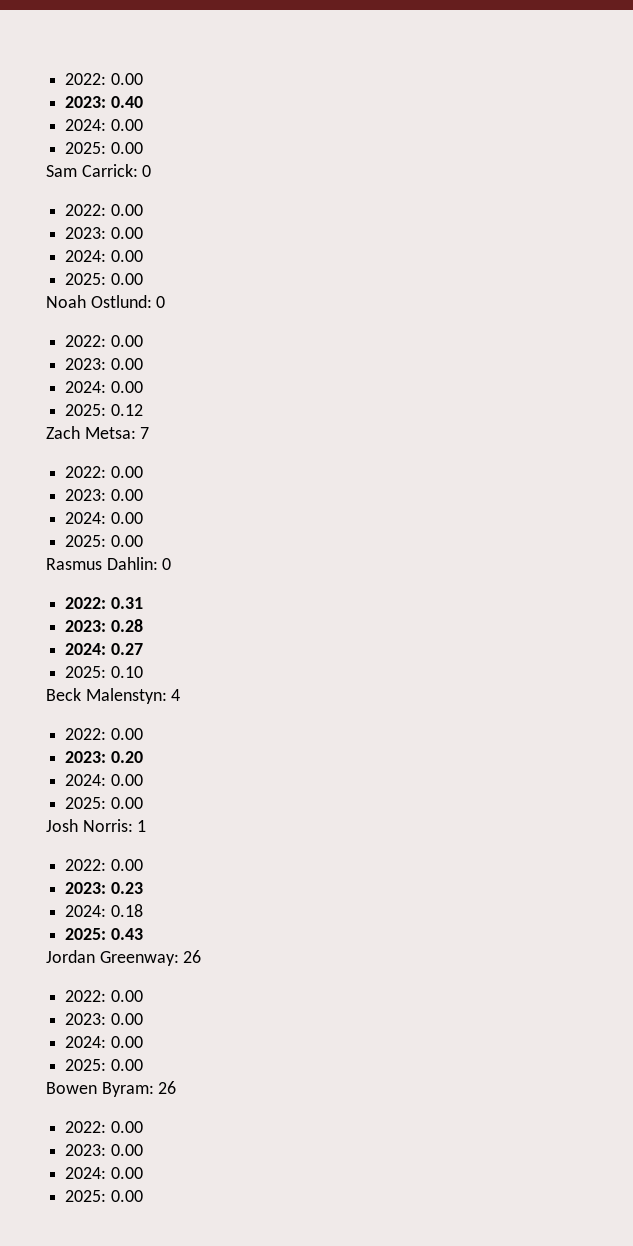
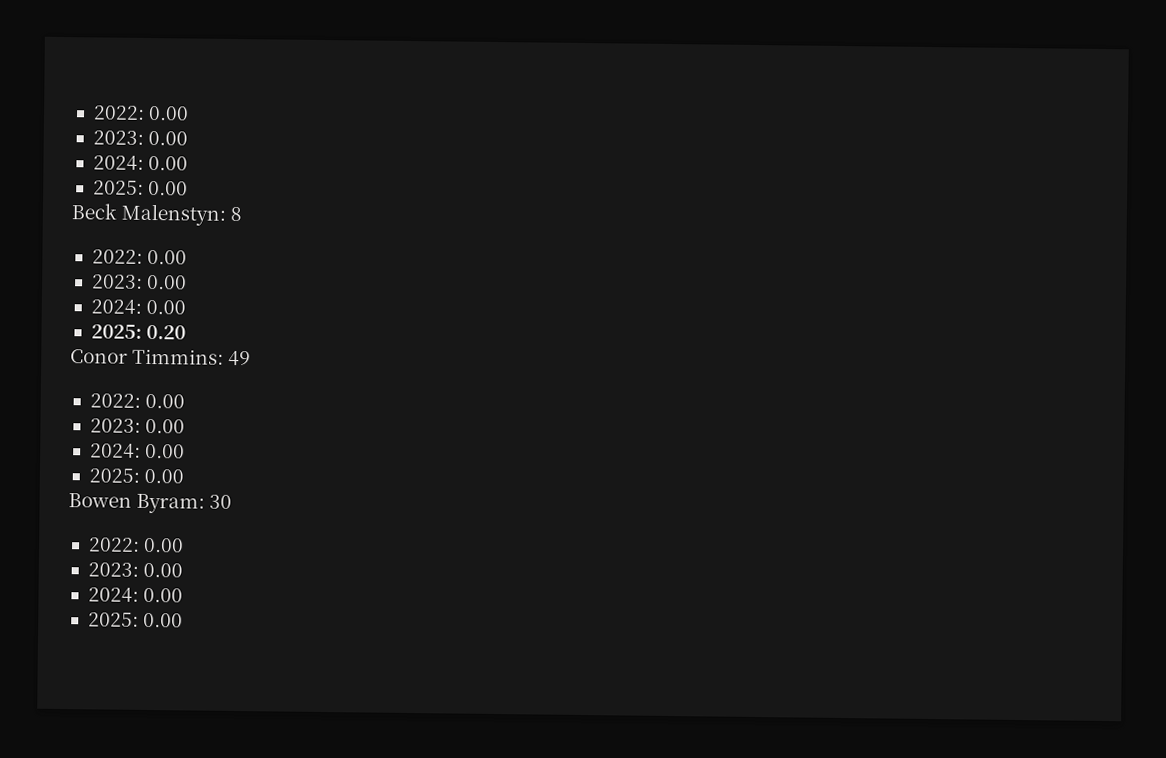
[65,73,143,85] [65,96,143,108] [65,119,143,131] [65,142,143,154] [46,164,152,177] [65,204,143,216] [65,227,143,239] [65,250,143,262] [65,273,143,285] [46,295,166,308] [65,335,143,347] [65,358,143,370] [65,381,143,393] [65,404,143,416] [46,426,150,439] [65,466,143,478] [65,489,143,501] [65,512,143,524] [65,535,143,547] [46,557,172,570] [65,597,143,609] [65,619,143,632] [65,643,143,655] [65,666,143,678] [46,688,181,704] [65,728,143,740] [65,751,143,763] [65,774,143,786] [65,797,143,809] [46,819,147,832] [65,859,143,871] [65,882,143,894] [65,904,143,917] [65,928,143,940] [46,950,202,966] 2022: 0.00 // 2023: 0.40 // 2024: 0.00 // 2025: 0.00 // Sam Carrick: 0 // 2022: 0.00 // 2023: 0.00 // 2024: 0.00 // 2025: 0.00 // Noah Ostlund: 0 // 2022: 0.00 // 2023: 0.00 // 2024: 0.00 // 2025: 0.12 // Zach Metsa: 7 // 2022: 0.00 // 2023: 0.00 // 2024: 0.00 // 2025: 0.00 // Rasmus Dahlin: 0 // 2022: 0.31 // 2023: 0.28 // 2024: 0.27 // 2025: 0.10 // Beck Malenstyn: 4 // 2022: 0.00 // 2023: 0.20 // 2024: 0.00 // 2025: 0.00 // Josh Norris: 1 // 2022: 0.00 // 2023: 0.23 // 2024: 0.18 // 2025: 0.43 // Jordan Greenway: 26 -> [92,105,190,121] [92,130,189,146] [92,155,189,171] [92,180,189,196] [71,203,243,226] [91,249,188,265] [91,274,188,290] [90,299,187,315] [90,324,187,340] [70,348,252,367] 2022: 0.00 // 2023: 0.00 // 2024: 0.00 // 2025: 0.00 // Beck Malenstyn: 8 // 2022: 0.00 // 2023: 0.00 // 2024: 0.00 // 2025: 0.20 // Conor Timmins: 49
[158,1081,177,1094] 26 -> [209,494,233,509] 30

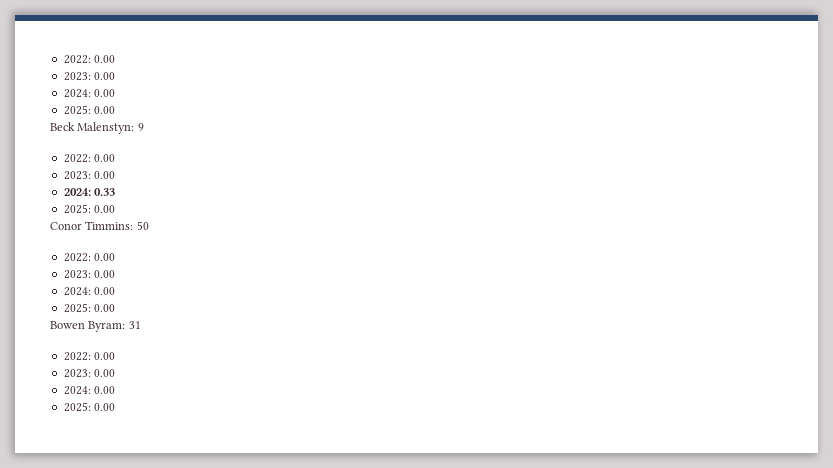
[230,206,243,222] [91,249,188,265] [91,274,188,290] [90,299,187,315] [90,324,187,340] 8 // 2022: 0.00 // 2023: 0.00 // 2024: 0.00 // 2025: 0.20 -> [137,123,144,131] [63,154,116,163] [63,171,116,180] [63,188,116,196] [63,204,116,214] 9 // 2022: 0.00 // 2023: 0.00 // 2024: 0.33 // 2025: 0.00
[228,350,252,367] 49 -> [136,221,149,230] 50
[209,494,233,509] 30 -> [128,321,141,329] 31

